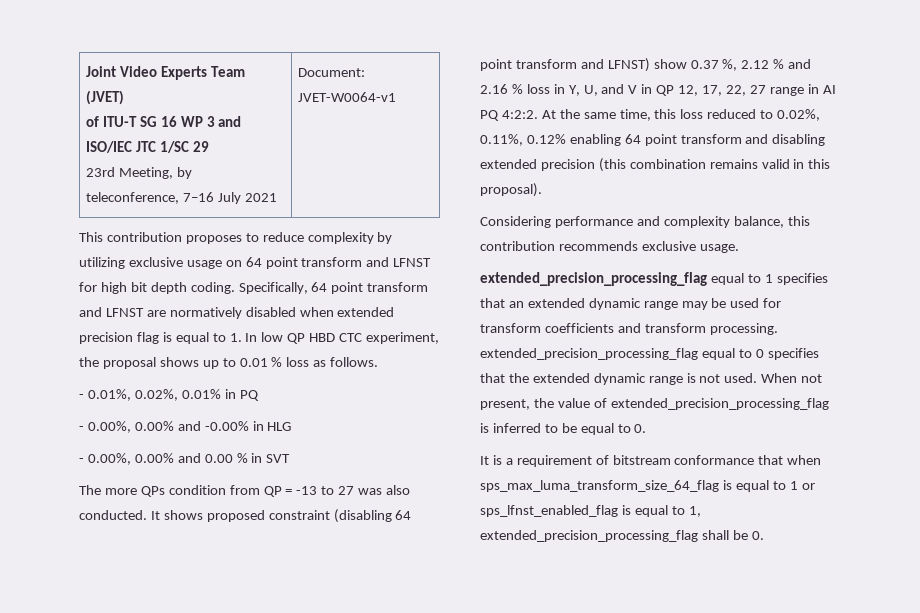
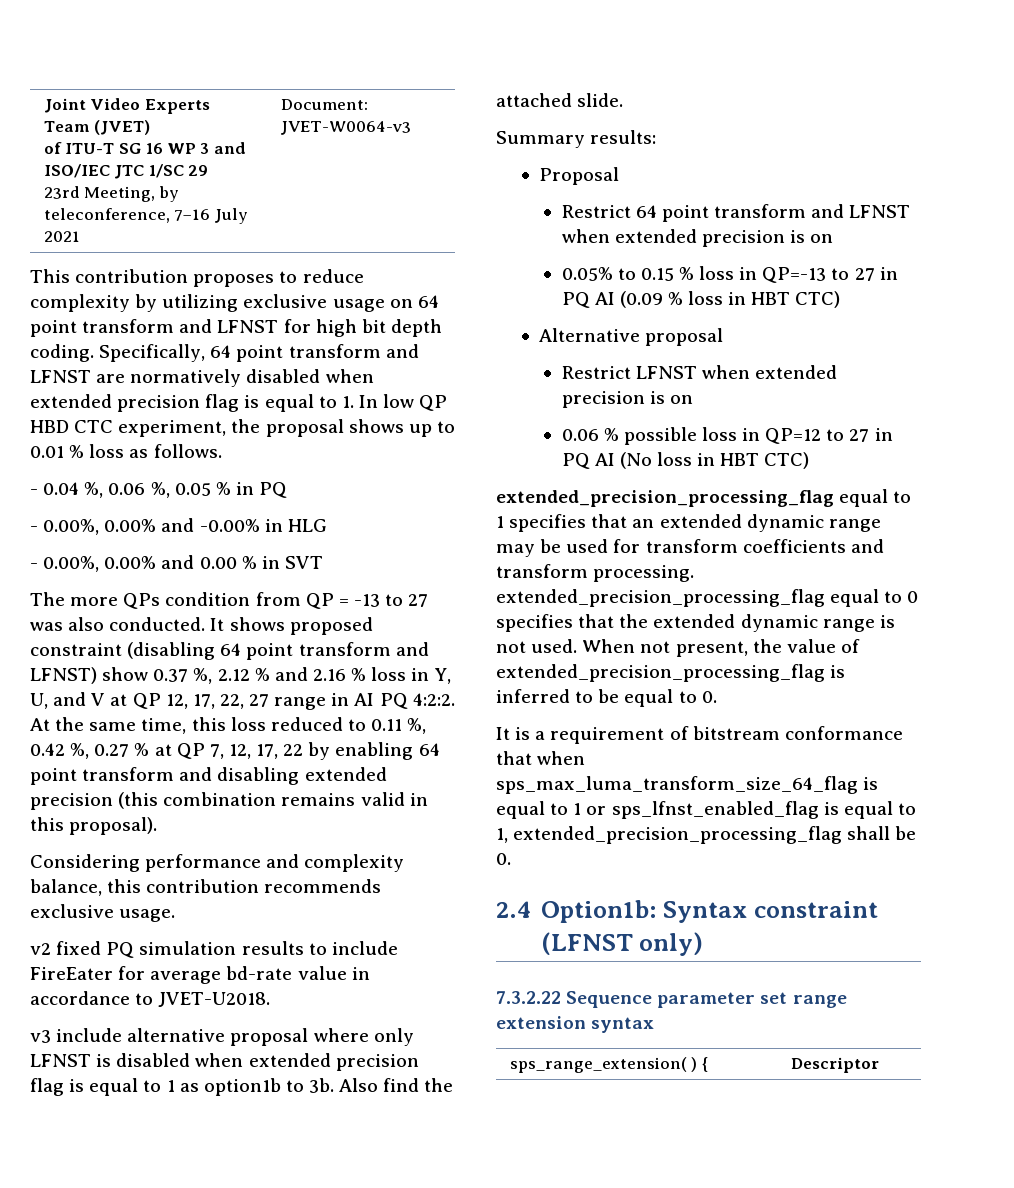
[297,92,396,102] JVET-W0064-v1 -> [280,121,411,135] JVET-W0064-v3
[87,389,221,401] 0.01%, 0.02%, 0.01% -> [43,482,231,498] 0.04 %, 0.06 %, 0.05 %
[641,84,653,94] in -> [110,694,128,706] at
[777,109,821,121] [480,134,566,146] 0.02%, 0.11%, 0.12% -> [371,718,427,734] [30,742,331,760] 0.11 %, 0.42 %, 0.27 % at QP 7, 12, 17, 22 by
(739, 248) none -> [30,941,398,958] [30,966,370,984] [30,991,271,1007] [30,1028,414,1046] [30,1053,419,1071] [30,1078,454,1096] [496,93,624,107] [496,130,657,148] [539,167,620,185] [561,204,911,222] [561,229,834,247] [561,266,898,283] [561,291,841,308] [539,328,724,346] [561,365,837,379] [561,391,693,408] [561,427,893,445] [561,452,810,469] // v2 fixed PQ simulation results to include FireEater for average bd-rate value in accordance to JVET-U2018. // v3 include alternative proposal where only LFNST is disabled when extended precision flag is equal to 1 as option1b to 3b. Also find the attached slide. // Summary results: // Proposal // Restrict 64 point transform and LFNST when extended precision is on // 0.05% to 0.15 % loss in QP=-13 to 27 in PQ AI (0.09 % loss in HBT CTC) // Alternative proposal // Restrict LFNST when extended precision is on // 0.06 % possible loss in QP=12 to 27 in PQ AI (No loss in HBT CTC)
(764, 535) none -> [496,900,879,923] [540,932,704,956] [496,991,847,1008] [496,1016,655,1033] [509,1057,708,1073] [790,1057,879,1073] // 2.4 Option1b: Syntax constraint (LFNST only) // 7.3.2.22 Sequence parameter set range extension syntax // sps_range_extension( ) { | Descriptor

